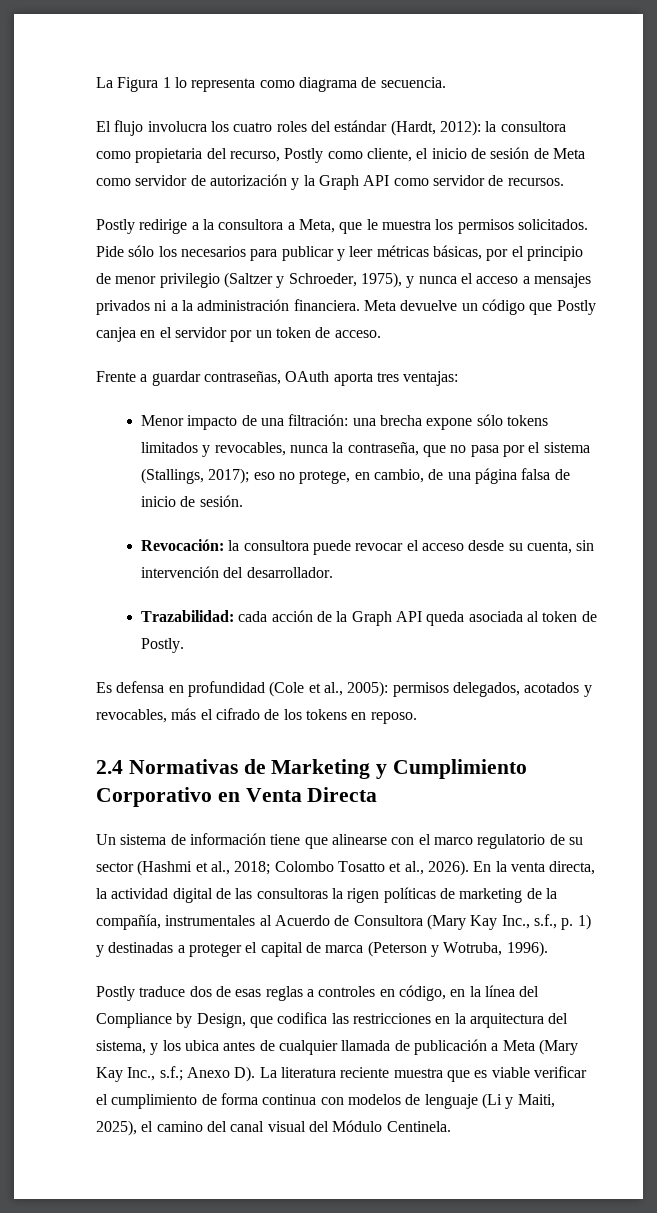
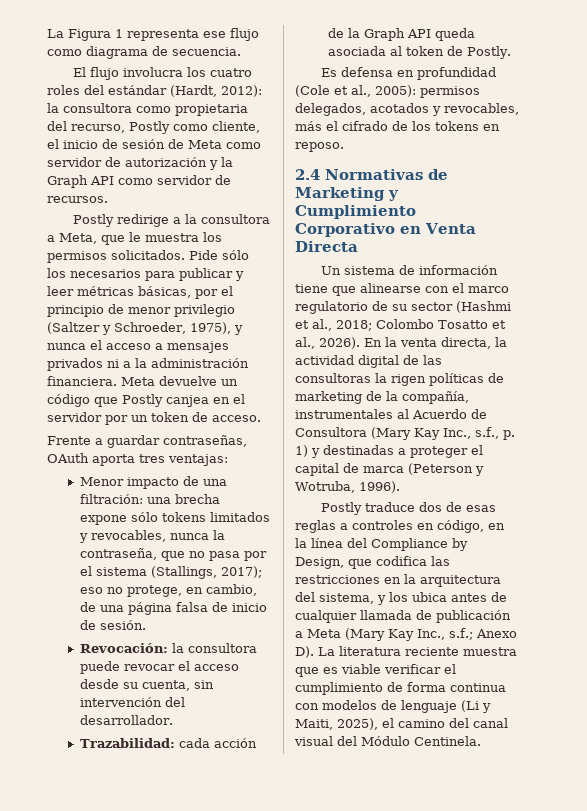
[174,77,256,92] lo representa -> [127,28,259,41] representa ese flujo

